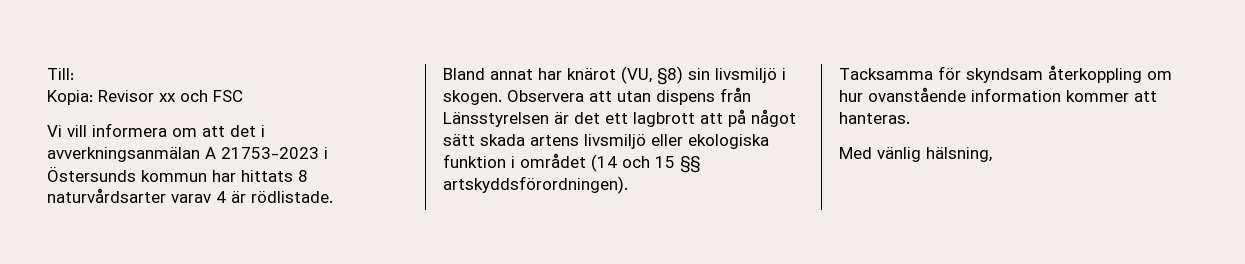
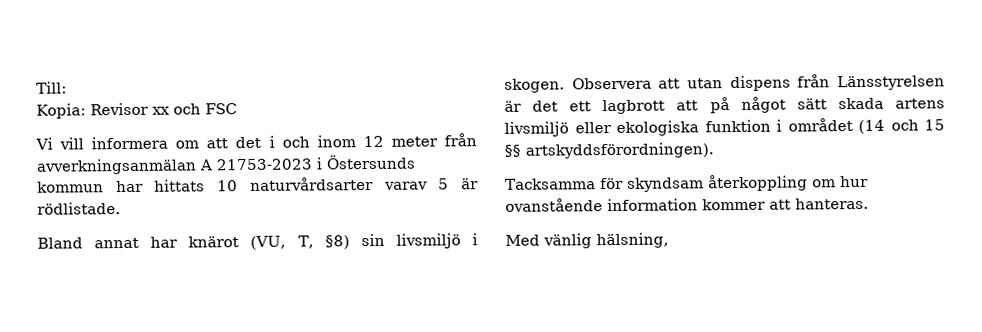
(265, 131) none -> [281,133,477,148] och inom 12 meter från
[298,170,308,182] 8 -> [217,180,239,192] 10
[216,191,226,203] 4 -> [438,178,450,190] 5
(652, 75) none -> [297,235,314,249] T,

